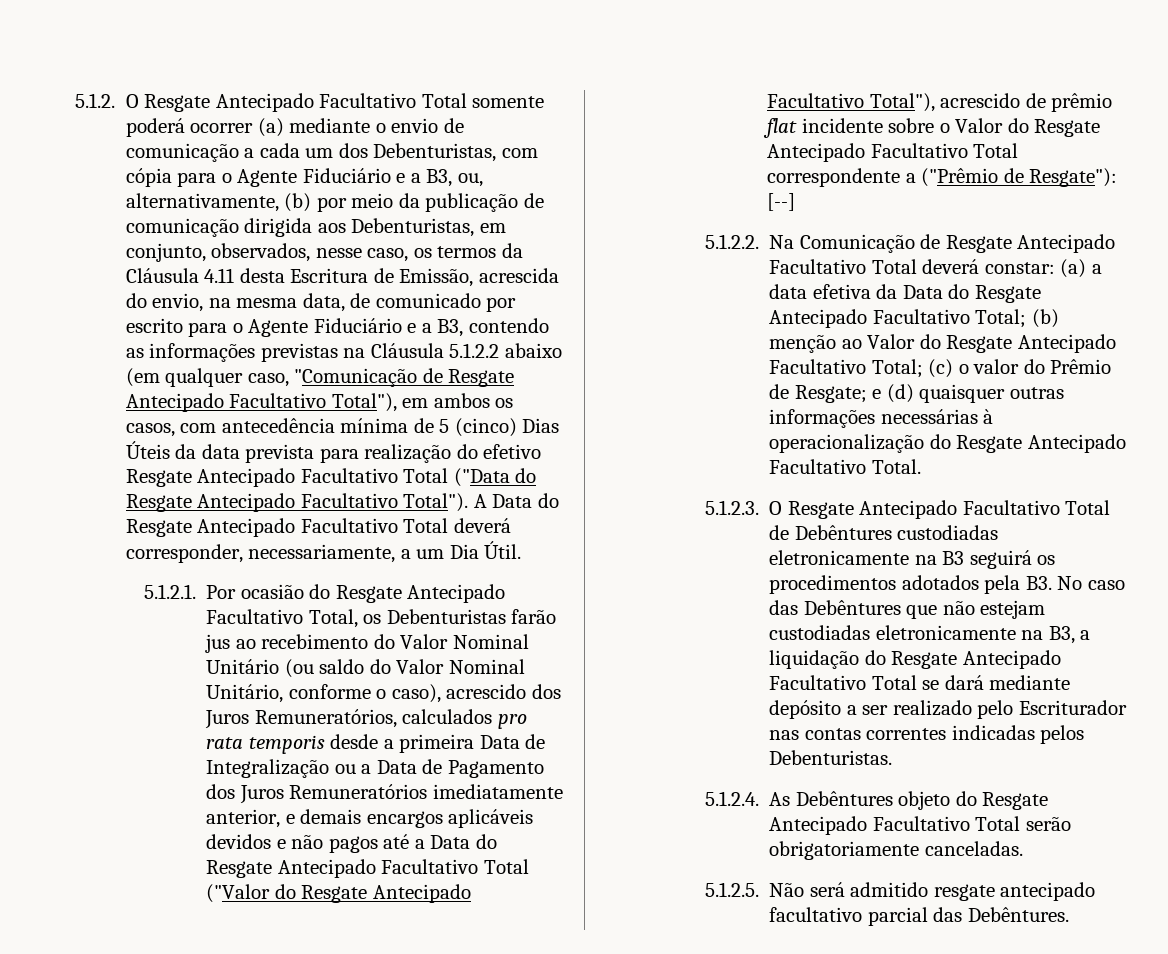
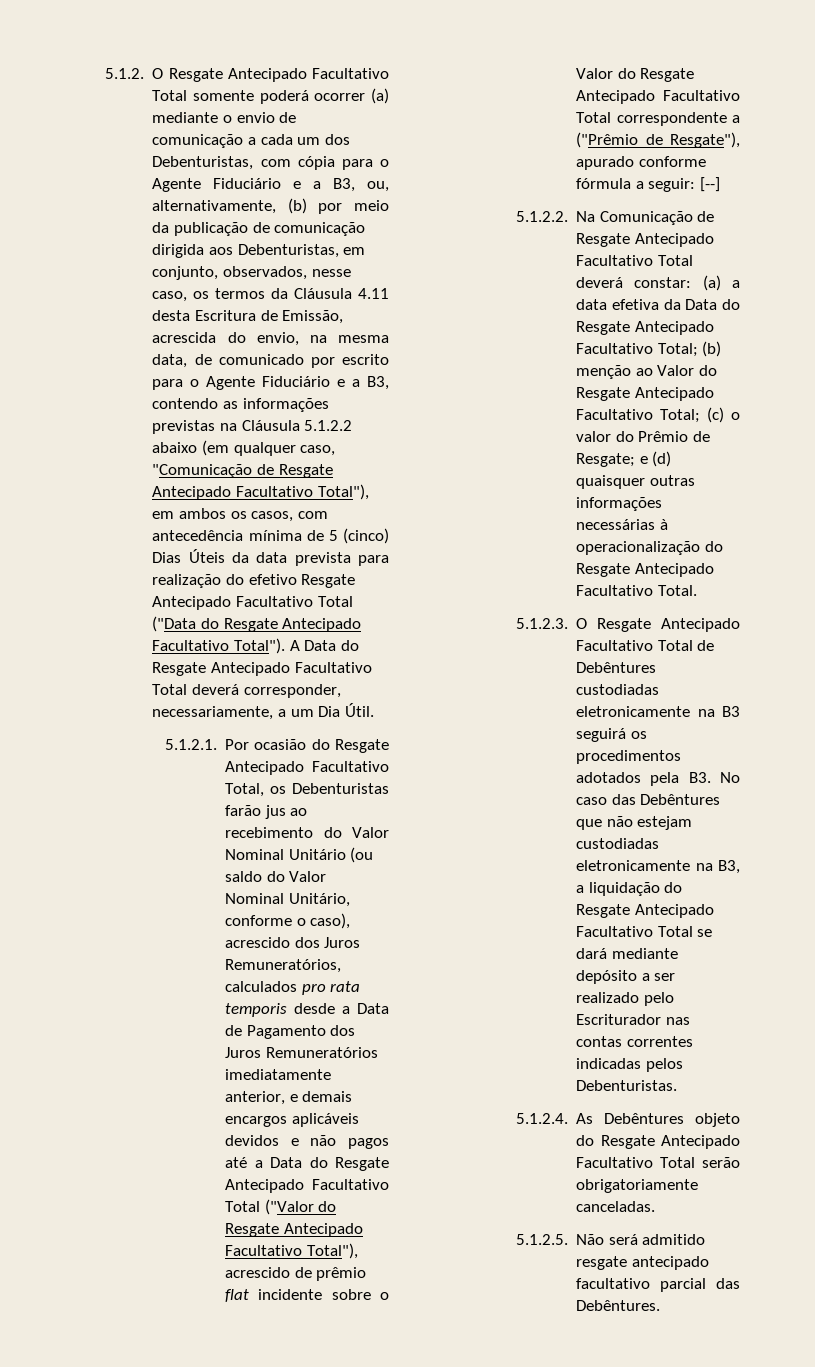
[399,734,546,753] [206,759,372,778] primeira Data de Integralização ou a -> (351, 1010) none
[1029,168,1118,187] Resgate"): -> [670,132,740,148] [576,156,706,170] [576,178,696,192] Resgate"), apurado conforme fórmula a seguir:

